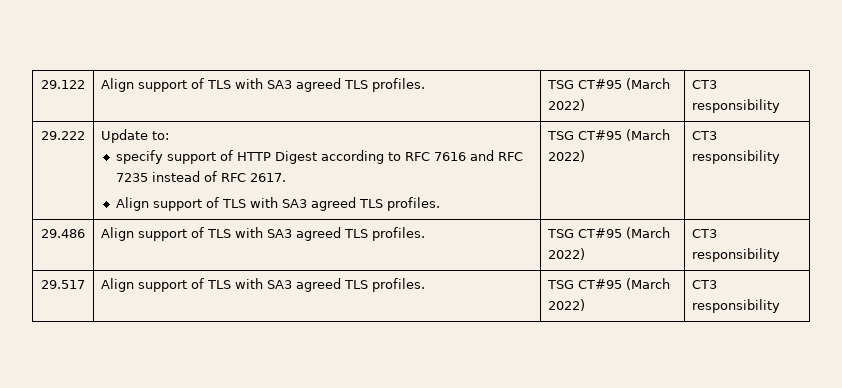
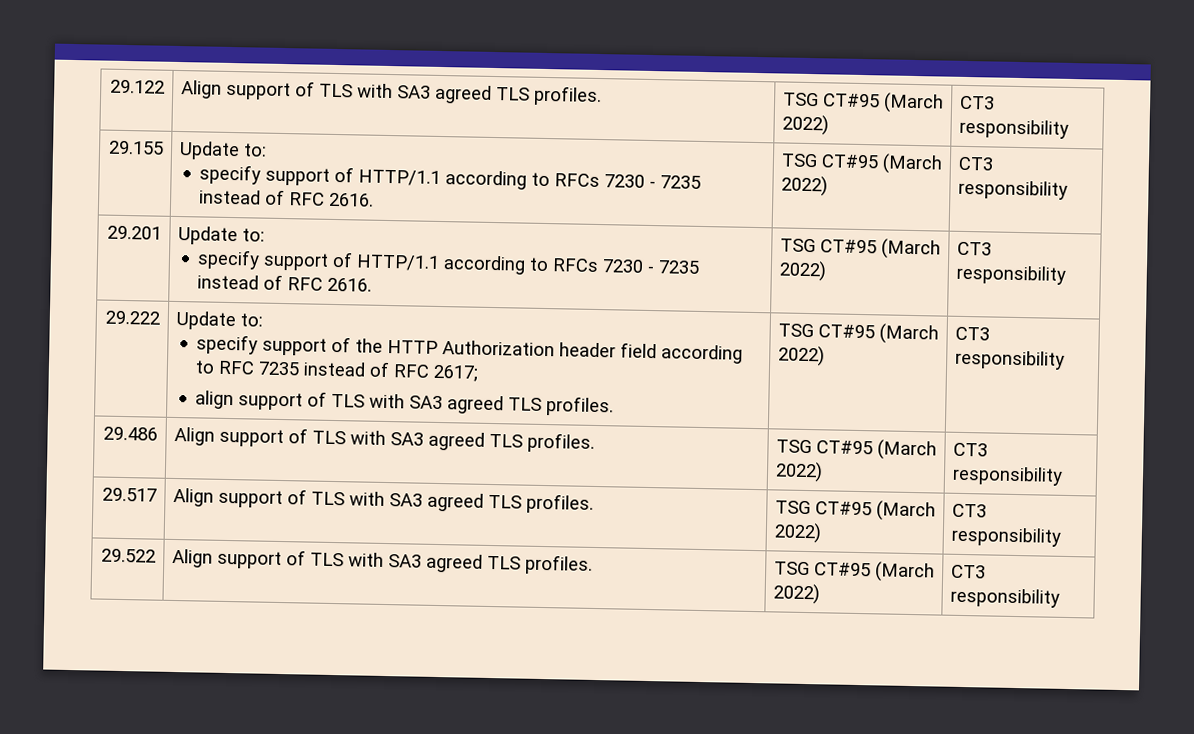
(781, 106) none -> [107,140,164,155] [178,141,267,161] [199,164,702,190] [199,189,375,207] [780,153,943,175] [780,175,828,197] [957,156,994,171] [957,179,1068,200] [106,225,162,240] [177,225,265,246] [197,249,701,275] [197,274,373,292] [779,238,941,260] [778,260,827,282] [956,241,992,256] [955,264,1066,285] // 29.155 | Update to: // specify support of HTTP/1.1 according to RFCs 7230 - 7235 instead of RFC 2616. | TSG CT#95 (March 2022) | CT3 responsibility // 29.201 | Update to: // specify support of HTTP/1.1 according to RFCs 7230 - 7235 instead of RFC 2616. | TSG CT#95 (March 2022) | CT3 responsibility
[236,150,494,164] HTTP Digest according to RFC 7616 and -> [355,338,744,364] [195,360,216,374] the HTTP Authorization header field according to
[249,173,286,182] [115,197,149,211] 2617. // Align -> [433,364,480,382] [195,390,235,410] 2617; // align
(781, 306) none -> [100,548,156,563] [171,548,593,575] [773,561,935,583] [772,583,820,605] [950,564,986,579] [949,587,1060,608] // 29.522 | Align support of TLS with SA3 agreed TLS profiles. | TSG CT#95 (March 2022) | CT3 responsibility

